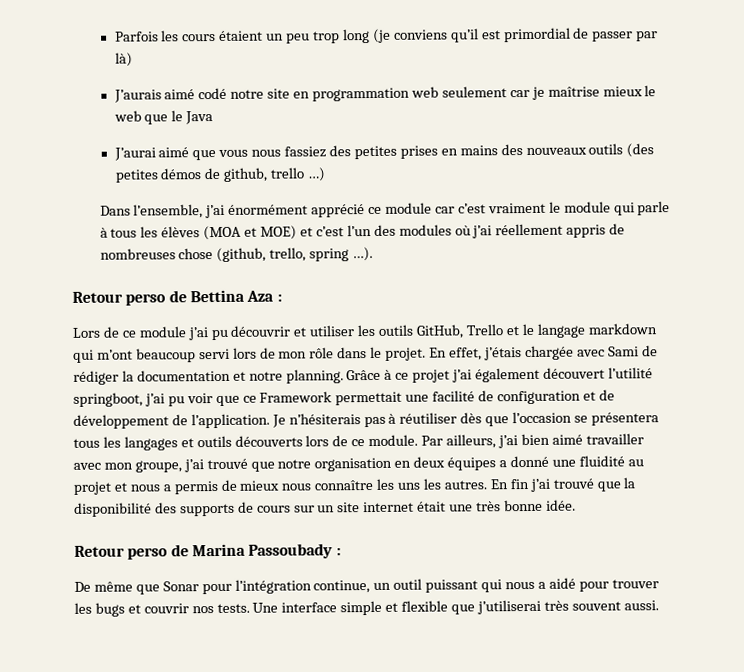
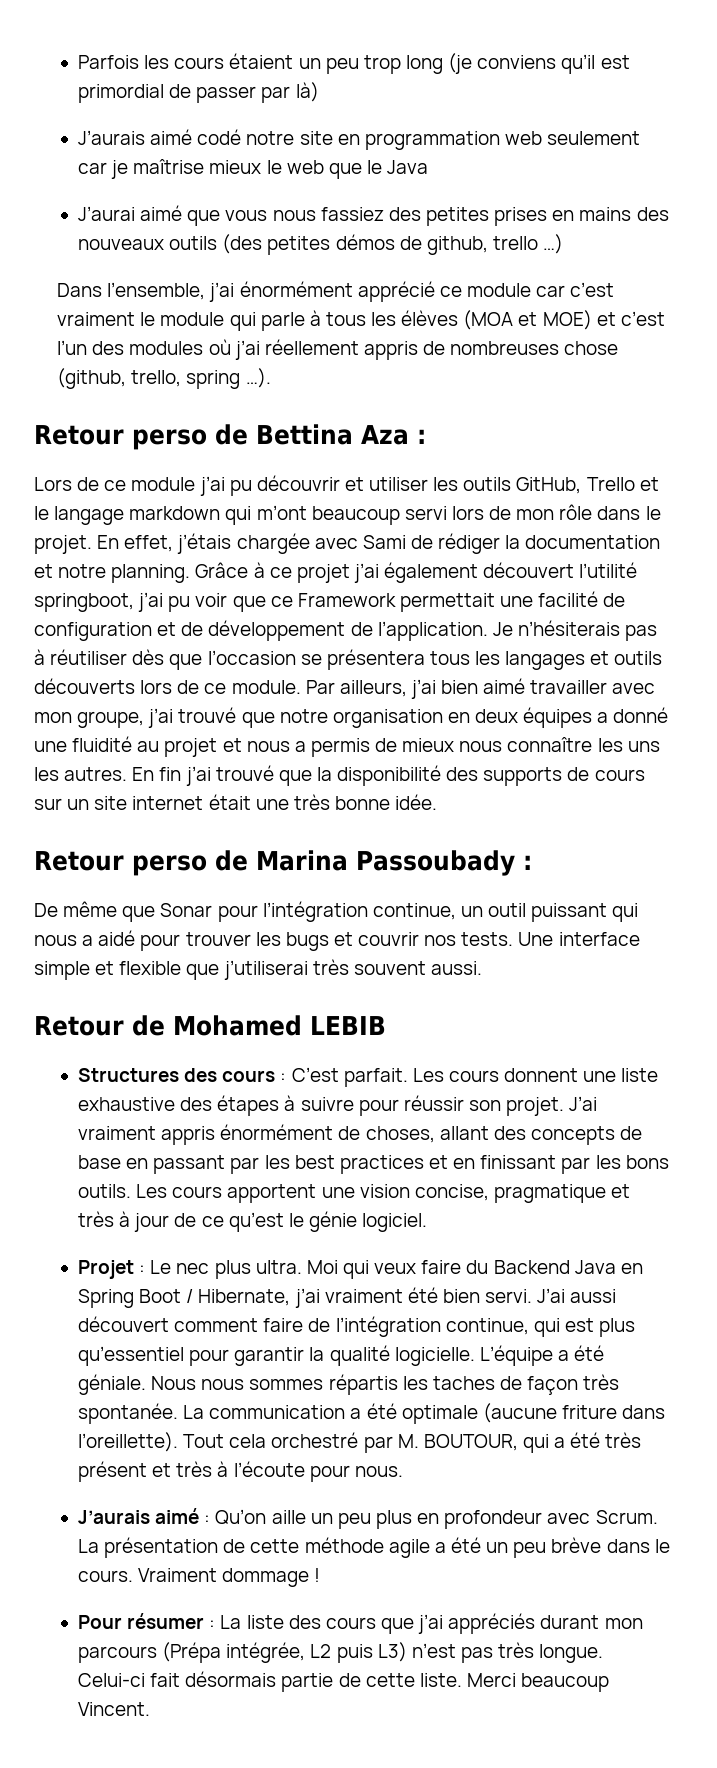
(659, 605) none -> [34,1015,386,1036] [78,1067,659,1087] [78,1095,598,1116] [78,1124,643,1145] [78,1155,669,1174] [78,1184,631,1203] [78,1211,428,1232] [78,1260,643,1279] [78,1287,617,1308] [78,1316,636,1337] [78,1345,605,1366] [78,1374,620,1395] [78,1403,666,1424] [78,1432,642,1453] [78,1461,403,1482] [78,1508,658,1529] [78,1537,670,1558] [78,1568,321,1587] [78,1613,643,1634] [78,1642,604,1663] [78,1671,610,1692] [78,1702,151,1716] // Retour de Mohamed LEBIB // Structures des cours : C’est parfait. Les cours donnent une liste exhaustive des étapes à suivre pour réussir son projet. J’ai vraiment appris énormément de choses, allant des concepts de base en passant par les best practices et en finissant par les bons outils. Les cours apportent une vision concise, pragmatique et très à jour de ce qu’est le génie logiciel. // Projet : Le nec plus ultra. Moi qui veux faire du Backend Java en Spring Boot / Hibernate, j’ai vraiment été bien servi. J’ai aussi découvert comment faire de l’intégration continue, qui est plus qu’essentiel pour garantir la qualité logicielle. L’équipe a été géniale. Nous nous sommes répartis les taches de façon très spontanée. La communication a été optimale (aucune friture dans l’oreillette). Tout cela orchestré par M. BOUTOUR, qui a été très présent et très à l’écoute pour nous. // J’aurais aimé : Qu’on aille un peu plus en profondeur avec Scrum. La présentation de cette méthode agile a été un peu brève dans le cours. Vraiment dommage ! // Pour résumer : La liste des cours que j’ai appréciés durant mon parcours (Prépa intégrée, L2 puis L3) n’est pas très longue. Celui-ci fait désormais partie de cette liste. Merci beaucoup Vincent.

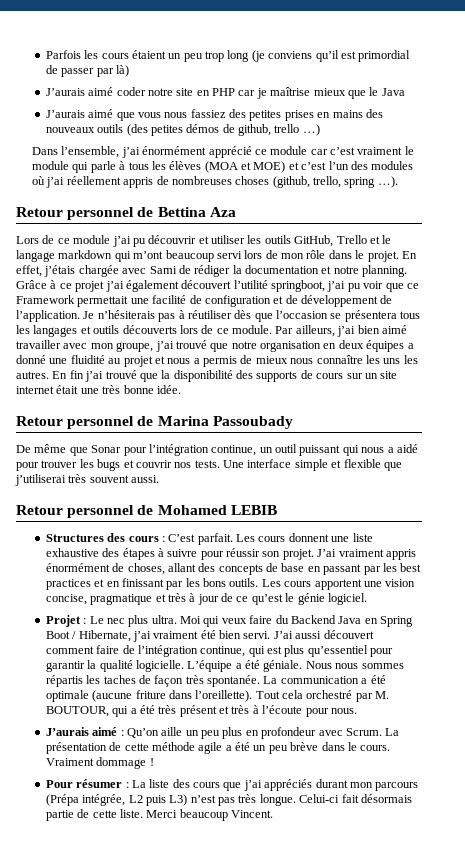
[197,129,242,145] codé -> [116,87,146,96] coder
[364,131,641,150] programmation web seulement -> [212,88,236,96] PHP
[266,160,324,174] le web -> (346, 92) none
[78,206,136,221] J’aurai -> [45,110,85,118] J’aurais
[564,341,619,355] chose -> [235,176,270,185] choses
[132,429,207,450] perso -> [67,207,135,220] personnel
[417,429,426,444] : -> (236, 212) none
[132,855,207,876] perso -> [67,416,135,429] personnel
[522,855,532,870] : -> (293, 422) none
(124, 1026) none -> [67,505,135,518] personnel

